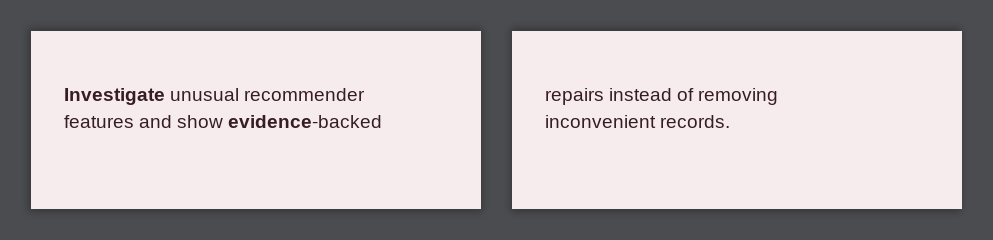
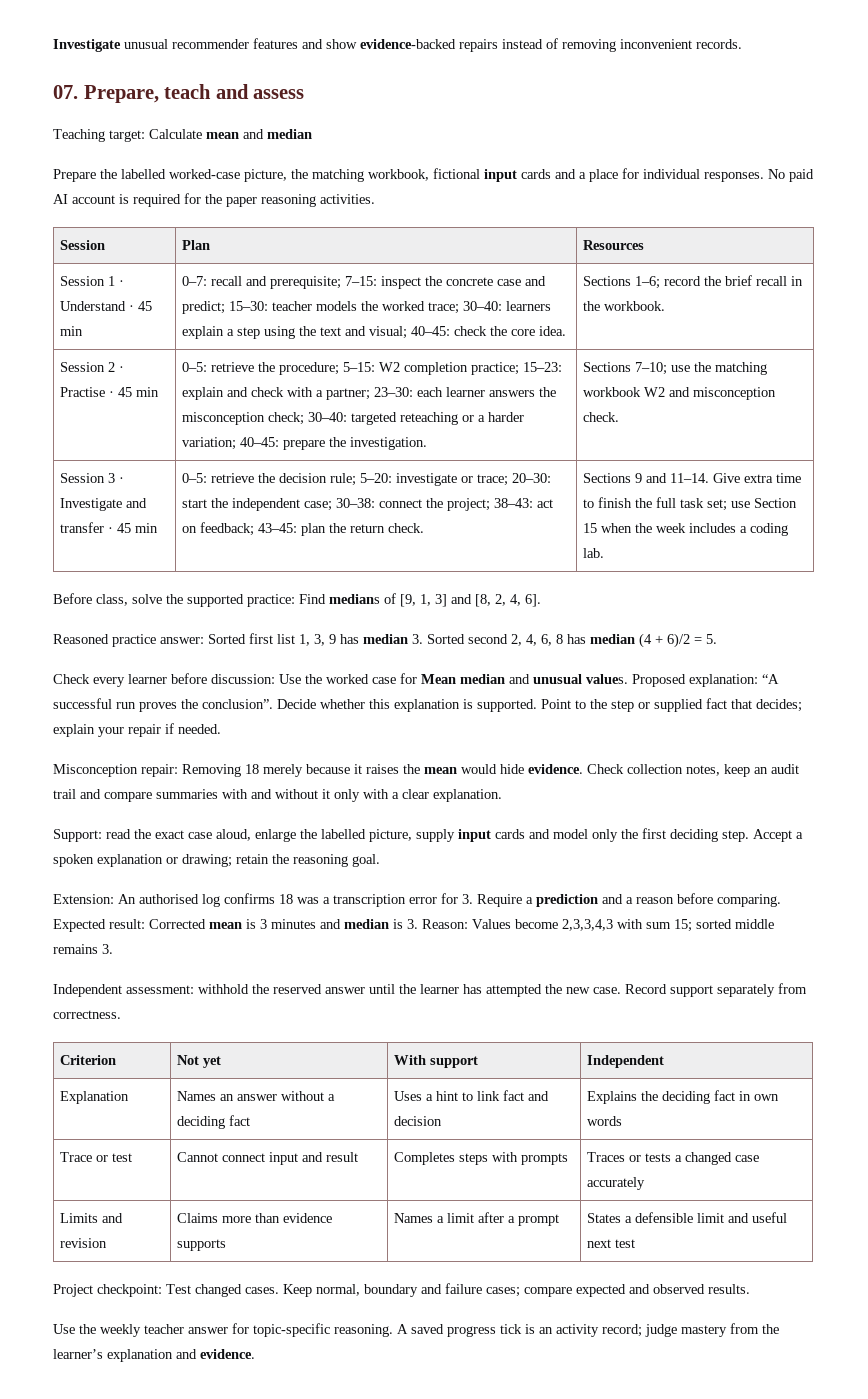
(731, 121) none -> [53,84,305,103] [53,129,312,142] [53,168,814,182] [53,193,375,207] [59,240,105,250] [181,240,210,250] [582,240,644,250] [59,276,124,286] [59,301,152,311] [59,326,83,336] [181,276,546,289] [181,301,551,314] [181,326,566,339] [582,275,803,289] [582,301,665,311] [59,362,124,372] [59,387,159,397] [181,362,562,375] [181,387,556,400] [181,412,524,425] [181,437,427,450] [582,362,767,375] [582,387,776,400] [582,412,619,422] [59,473,124,483] [59,498,147,511] [59,522,158,533] [181,473,551,486] [181,498,553,511] [181,522,424,536] [582,473,801,483] [582,497,797,511] [582,523,788,536] [582,548,604,558] [53,593,541,607] [53,633,717,648] [53,673,779,687] [53,698,802,712] [53,723,221,737] [53,764,799,777] [53,789,502,802] [53,828,803,842] [53,854,380,867] [53,893,781,907] [53,919,774,932] [53,944,113,954] [53,983,807,997] [53,1010,121,1019] [59,1055,116,1065] [176,1055,221,1068] [393,1055,478,1068] [586,1055,664,1068] [59,1091,129,1104] [176,1091,335,1101] [176,1115,250,1129] [393,1090,549,1101] [393,1116,442,1126] [586,1090,779,1104] [586,1116,622,1126] [59,1152,132,1162] [176,1152,358,1165] [393,1152,568,1165] [586,1152,759,1165] [586,1177,645,1190] [59,1213,123,1223] [59,1238,107,1248] [176,1213,332,1223] [176,1239,226,1251] [393,1212,559,1226] [586,1212,787,1223] [586,1239,635,1248] [53,1283,750,1297] [53,1323,779,1337] [53,1349,255,1362] // 07. Prepare, teach and assess // Teaching target: Calculate mean and median // Prepare the labelled worked-case picture, the matching workbook, fictional input cards and a place for individual responses. No paid AI account is required for the paper reasoning activities. // Session | Plan | Resources // Session 1 · Understand · 45 min | 0–7: recall and prerequisite; 7–15: inspect the concrete case and predict; 15–30: teacher models the worked trace; 30–40: learners explain a step using the text and visual; 40–45: check the core idea. | Sections 1–6; record the brief recall in the workbook. // Session 2 · Practise · 45 min | 0–5: retrieve the procedure; 5–15: W2 completion practice; 15–23: explain and check with a partner; 23–30: each learner answers the misconception check; 30–40: targeted reteaching or a harder variation; 40–45: prepare the investigation. | Sections 7–10; use the matching workbook W2 and misconception check. // Session 3 · Investigate and transfer · 45 min | 0–5: retrieve the decision rule; 5–20: investigate or trace; 20–30: start the independent case; 30–38: connect the project; 38–43: act on feedback; 43–45: plan the return check. | Sections 9 and 11–14. Give extra time to finish the full task set; use Section 15 when the week includes a coding lab. // Before class, solve the supported practice: Find medians of [9, 1, 3] and [8, 2, 4, 6]. // Reasoned practice answer: Sorted first list 1, 3, 9 has median 3. Sorted second 2, 4, 6, 8 has median (4 + 6)/2 = 5. // Check every learner before discussion: Use the worked case for Mean median and unusual values. Proposed explanation: “A successful run proves the conclusion”. Decide whether this explanation is supported. Point to the step or supplied fact that decides; explain your repair if needed. // Misconception repair: Removing 18 merely because it raises the mean would hide evidence. Check collection notes, keep an audit trail and compare summaries with and without it only with a clear explanation. // Support: read the exact case aloud, enlarge the labelled picture, supply input cards and model only the first deciding step. Accept a spoken explanation or drawing; retain the reasoning goal. // Extension: An authorised log confirms 18 was a transcription error for 3. Require a prediction and a reason before comparing. Expected result: Corrected mean is 3 minutes and median is 3. Reason: Values become 2,3,3,4,3 with sum 15; sorted middle remains 3. // Independent assessment: withhold the reserved answer until the learner has attempted the new case. Record support separately from correctness. // Criterion | Not yet | With support | Independent // Explanation | Names an answer without a deciding fact | Uses a hint to link fact and decision | Explains the deciding fact in own words // Trace or test | Cannot connect input and result | Completes steps with prompts | Traces or tests a changed case accurately // Limits and revision | Claims more than evidence supports | Names a limit after a prompt | States a defensible limit and useful next test // Project checkpoint: Test changed cases. Keep normal, boundary and failure cases; compare expected and observed results. // Use the weekly teacher answer for topic-specific reasoning. A saved progress tick is an activity record; judge mastery from the learner’s explanation and evidence.

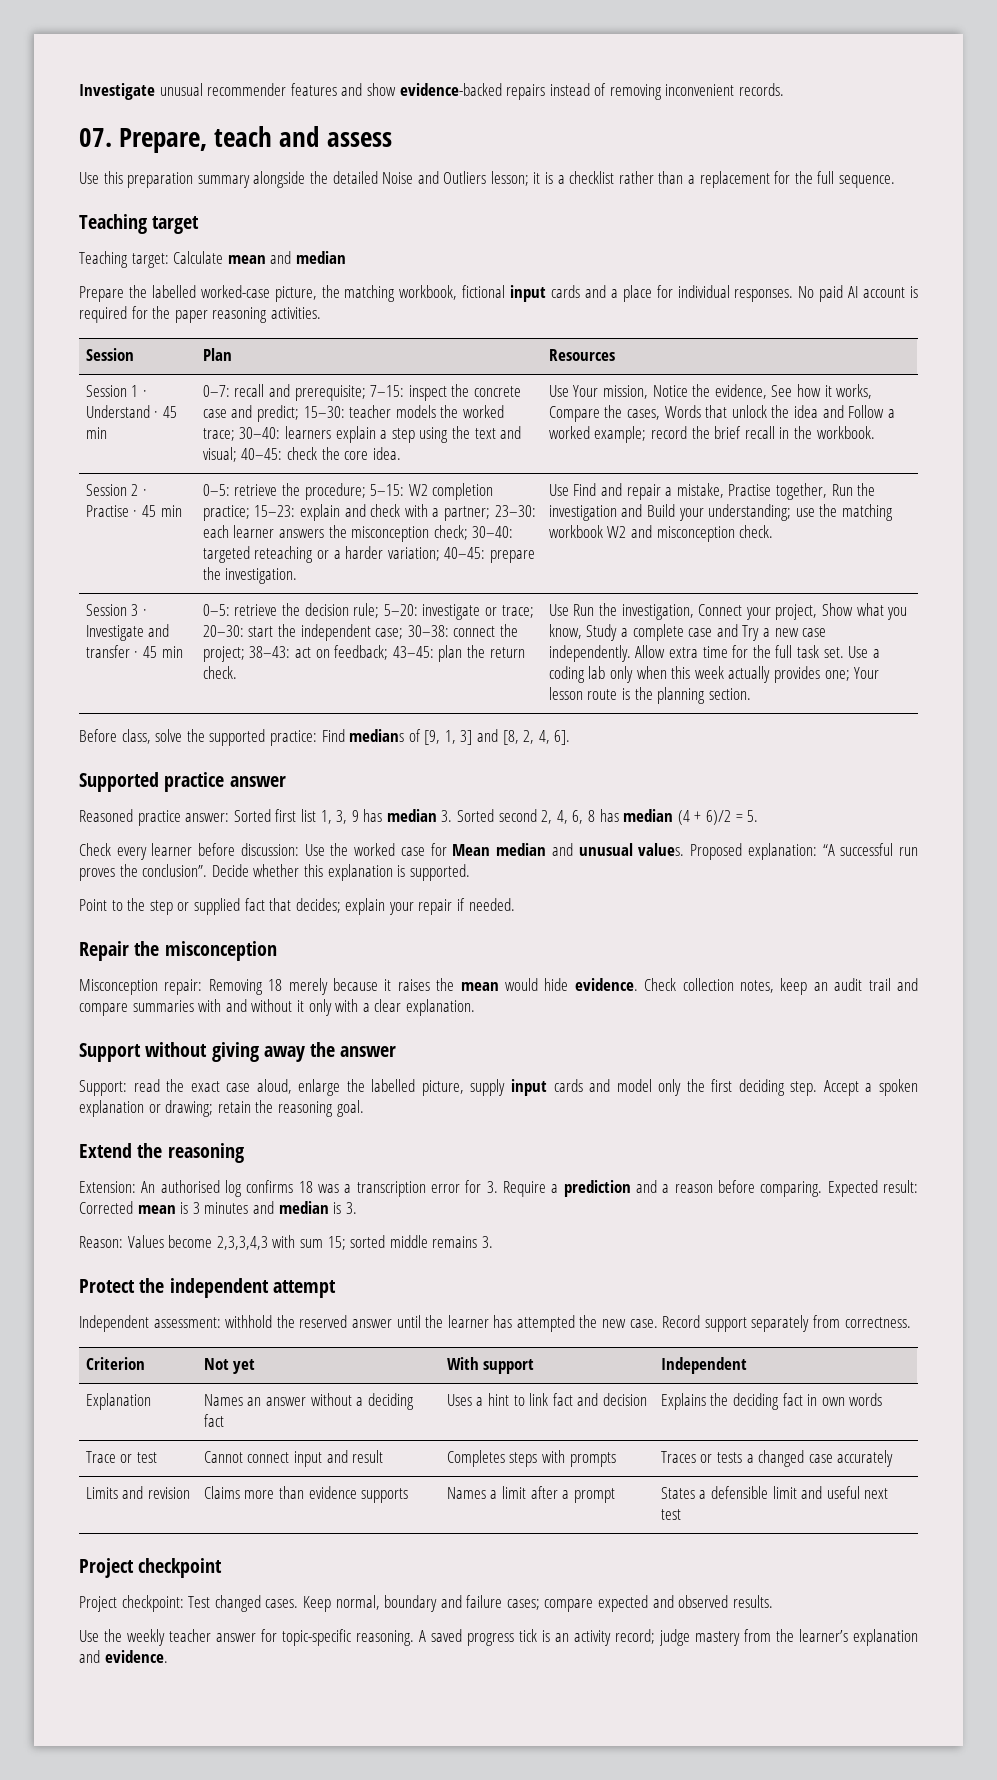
(305, 94) none -> [79,171,895,188] [79,214,200,234] // Use this preparation summary alongside the detailed Noise and Outliers lesson; it is a checklist rather than a replacement for the full sequence. // Teaching target
[582,276,660,289] Sections 1–6; -> [548,384,873,399] [548,405,895,422] [548,426,647,443] Use Your mission, Notice the evidence, See how it works, Compare the cases, Words that unlock the idea and Follow a worked example;
[582,362,667,375] Sections 7–10; -> [548,483,876,500] [548,504,792,521] Use Find and repair a mistake, Practise together, Run the investigation and Build your understanding;
[582,473,801,483] [582,497,797,511] [582,523,788,536] [582,548,604,558] Sections 9 and 11–14. Give extra time to finish the full task set; use Section 15 when the week includes a coding lab. -> [548,603,908,620] [548,624,827,641] [548,645,880,662] [548,666,880,683] [548,687,751,704] Use Run the investigation, Connect your project, Show what you know, Study a complete case and Try a new case independently. Allow extra time for the full task set. Use a coding lab only when this week actually provides one; Your lesson route is the planning section.
(541, 600) none -> [79,772,286,792] // Supported practice answer
(537, 705) none -> (470, 872) //
(221, 729) none -> [79,941,277,961] // Repair the misconception
(502, 795) none -> [79,1042,397,1062] // Support without giving away the answer
(380, 860) none -> [79,1143,244,1163] // Extend the reasoning
(418, 924) none -> (357, 1208) //
(113, 949) none -> [79,1278,336,1298] // Protect the independent attempt
(635, 1243) none -> [79,1558,223,1578] // Project checkpoint

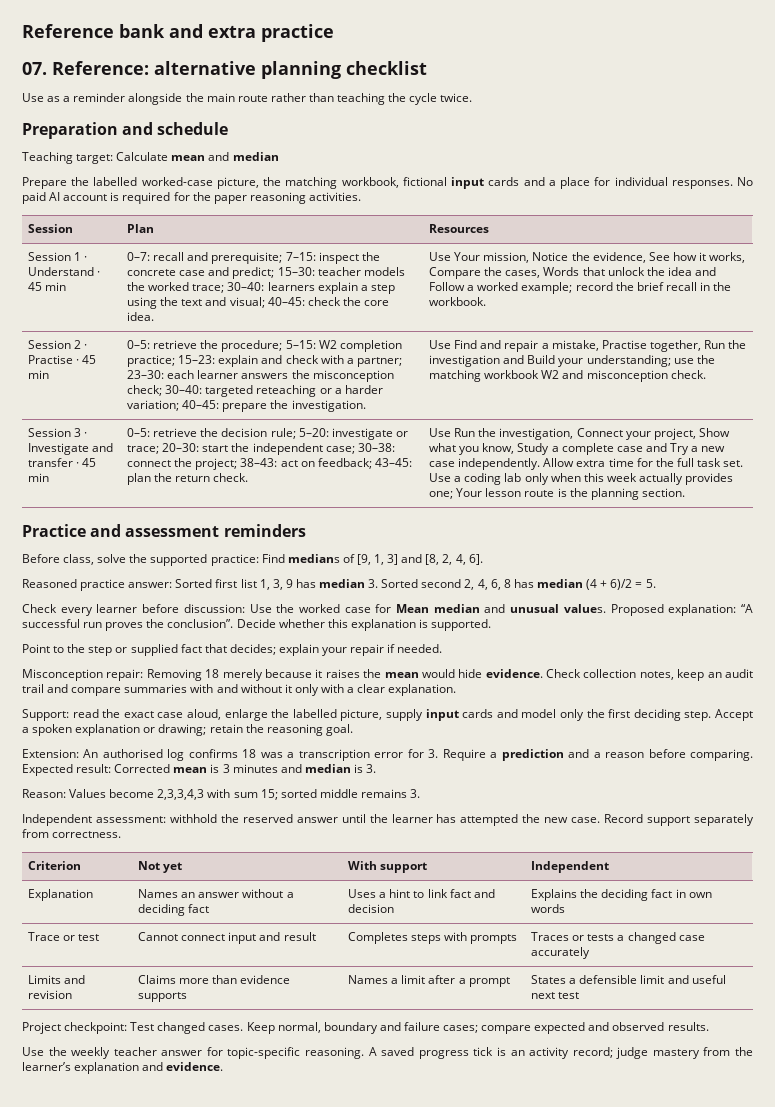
[79,83,785,100] [79,126,392,153] [79,171,895,188] [79,214,200,234] Investigate unusual recommender features and show evidence-backed repairs instead of removing inconvenient records. // 07. Prepare, teach and assess // Use this preparation summary alongside the detailed Noise and Outliers lesson; it is a checklist rather than a replacement for the full sequence. // Teaching target -> [22,24,334,42] [22,61,427,79] [22,93,473,105] [22,122,229,139] Reference bank and extra practice // 07. Reference: alternative planning checklist // Use as a reminder alongside the main route rather than teaching the cycle twice. // Preparation and schedule
(751, 694) none -> [22,524,306,537] // Practice and assessment reminders
[79,772,286,792] // Supported practice answer -> (483, 559) none
[79,941,277,961] // Repair the misconception -> (443, 648) none
[79,1042,397,1062] // Support without giving away the answer -> (457, 690) none
[79,1143,244,1163] // Extend the reasoning -> (353, 730) none
[79,1278,336,1298] // Protect the independent attempt -> (421, 793) none
[79,1558,223,1578] // Project checkpoint -> (580, 995) none

